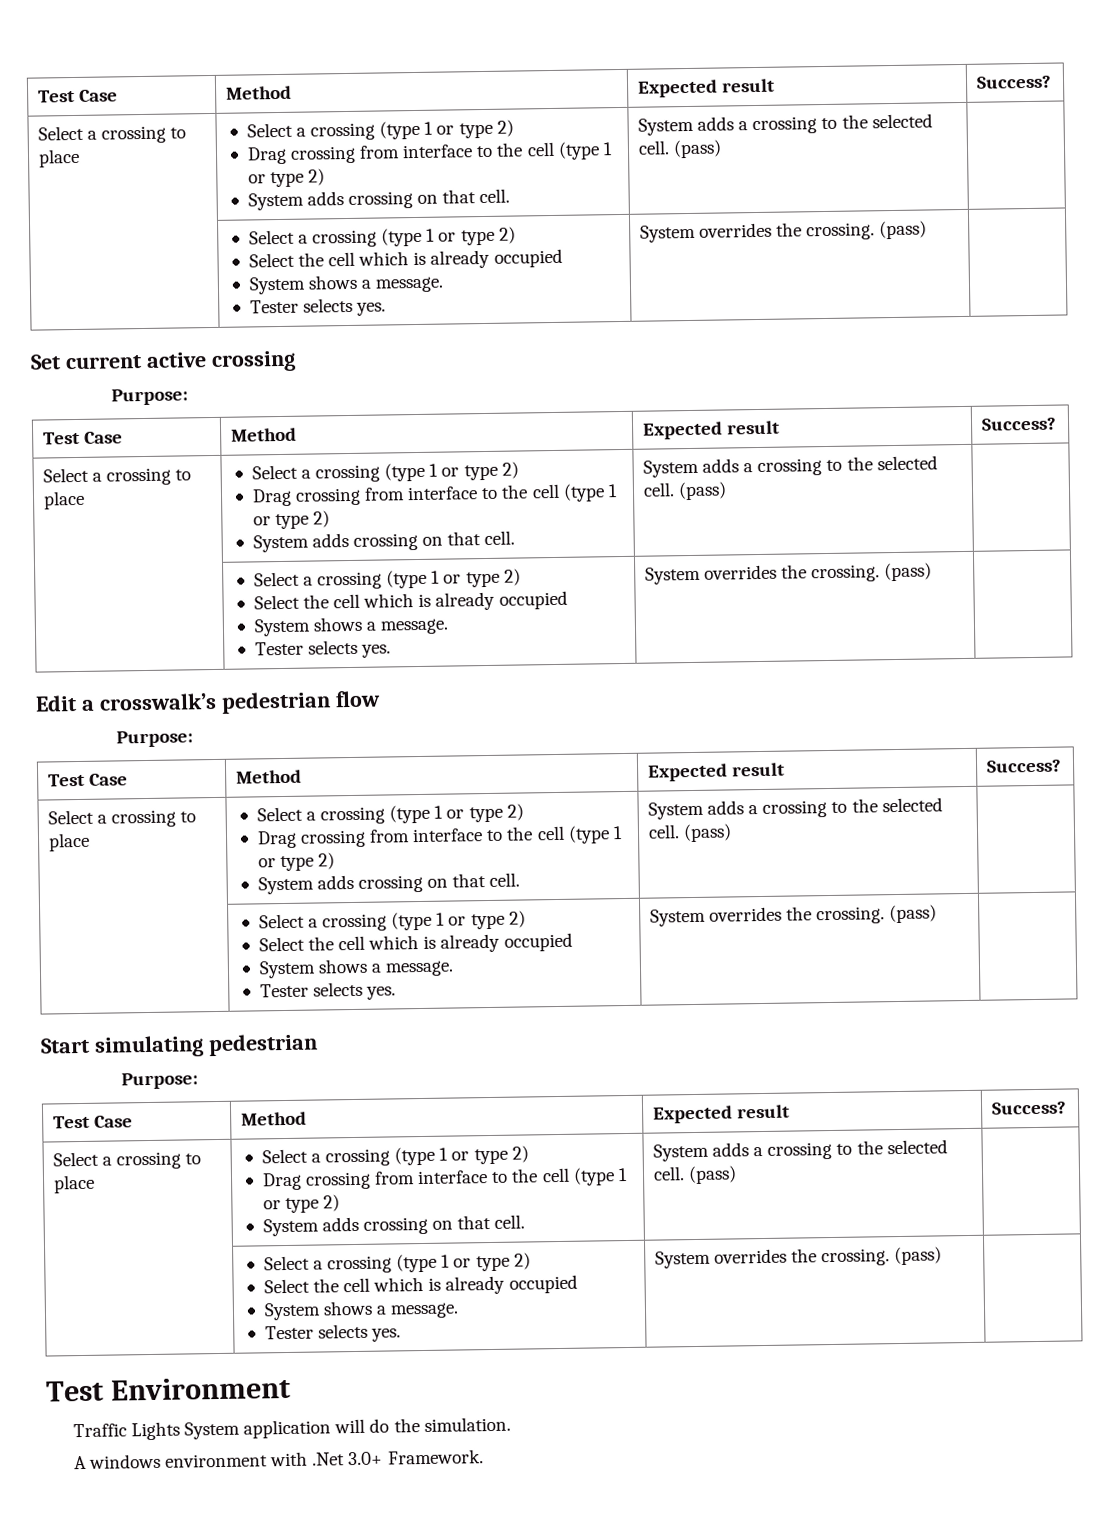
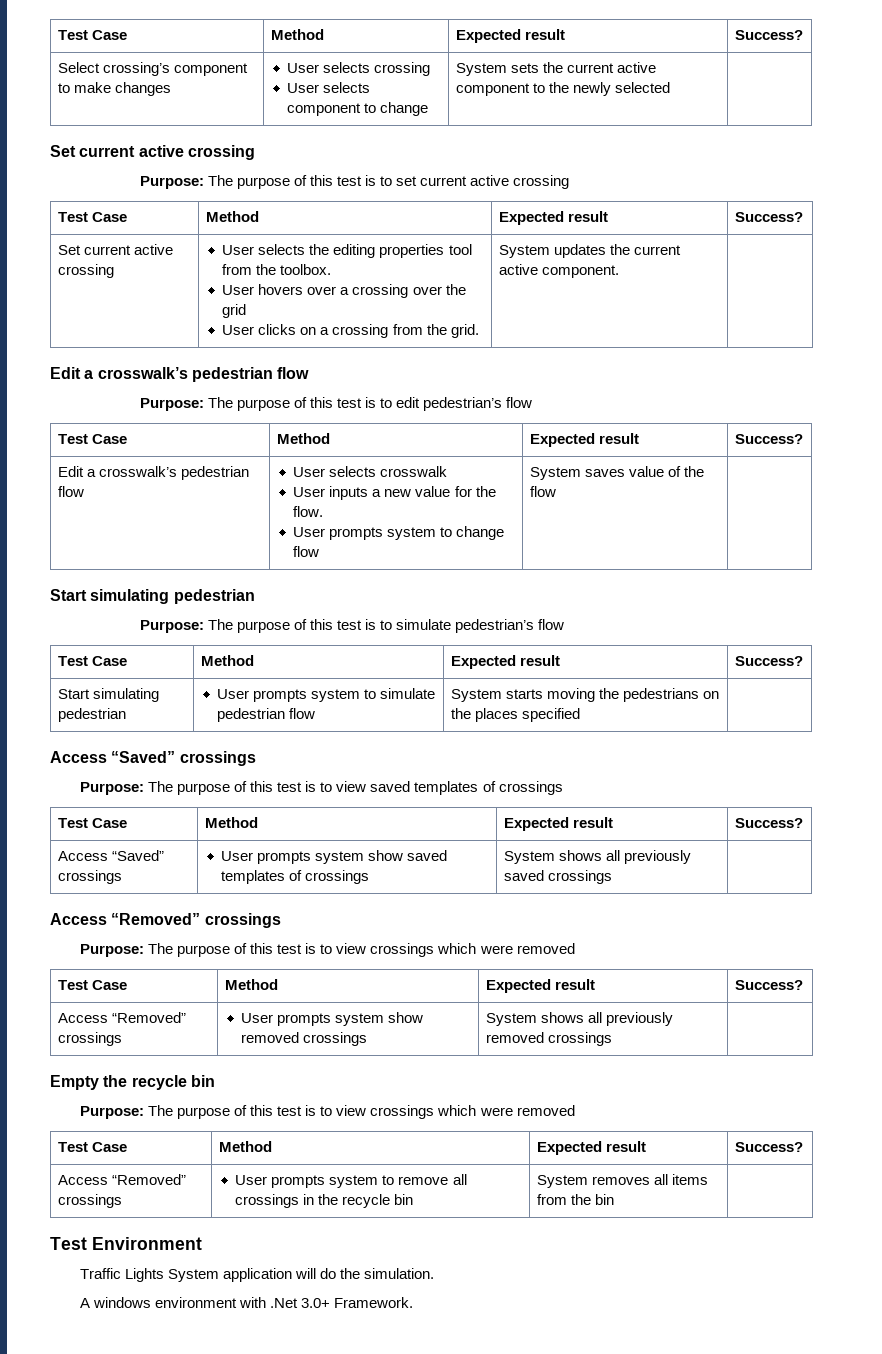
[37,89,118,103] [225,85,292,100] [636,78,775,98] [975,75,1052,89] [37,125,187,144] [37,148,80,168] [246,119,514,141] [246,141,613,165] [247,168,326,188] [247,188,511,211] [637,113,933,136] [637,139,722,159] [248,226,516,248] [248,248,563,269] [248,274,445,295] [249,297,387,316] [639,220,928,243] Test Case | Method | Expected result | Success? // Select a crossing to place | Select a crossing (type 1 or type 2) // Drag crossing from interface to the cell (type 1 or type 2) // System adds crossing on that cell. | System adds a crossing to the selected cell. (pass) | // | Select a crossing (type 1 or type 2) // Select the cell which is already occupied // System shows a message. // Tester selects yes. | System overrides the crossing. (pass) -> [57,30,127,40] [270,29,324,40] [455,29,565,43] [734,30,803,40] [57,62,248,76] [57,82,171,96] [287,62,431,76] [287,82,371,93] [287,102,429,116] [455,62,656,76] [455,82,670,96] Test Case | Method | Expected result | Success? // Select crossing’s component to make changes | User selects crossing // User selects component to change | System sets the current active component to the newly selected
[42,431,123,445] [230,427,297,442] [641,420,780,440] [980,417,1057,431] [42,467,192,486] [42,490,85,510] [251,461,519,483] [251,483,618,507] [252,510,331,530] [252,530,516,553] [642,455,938,478] [642,481,727,501] [253,568,521,590] [253,590,568,611] [253,616,450,637] [254,639,392,658] [644,562,933,585] // Test Case | Method | Expected result | Success? // Select a crossing to place | Select a crossing (type 1 or type 2) // Drag crossing from interface to the cell (type 1 or type 2) // System adds crossing on that cell. | System adds a crossing to the selected cell. (pass) | // | Select a crossing (type 1 or type 2) // Select the cell which is already occupied // System shows a message. // Tester selects yes. | System overrides the crossing. (pass) -> [207,175,570,189] [57,212,127,222] [205,211,259,222] [498,211,608,225] [734,212,803,222] [57,244,173,255] [57,264,114,278] [222,244,472,258] [222,264,332,275] [222,284,466,298] [222,304,247,318] [222,324,479,338] [498,244,681,258] [498,264,619,278] The purpose of this test is to set current active crossing // Test Case | Method | Expected result | Success? // Set current active crossing | User selects the editing properties tool from the toolbox. // User hovers over a crossing over the grid // User clicks on a crossing from the grid. | System updates the current active component.
[47,773,128,787] [235,769,302,784] [646,762,785,782] [985,759,1062,773] [47,809,197,828] [47,832,90,852] [256,803,524,825] [256,825,623,849] [257,852,336,872] [257,872,521,895] [647,797,943,820] [647,823,732,843] [258,910,526,932] [258,932,573,953] [258,958,455,979] [259,981,397,1000] [649,904,938,927] [40,1033,318,1058] [121,1072,199,1090] [52,1115,133,1129] [240,1111,307,1126] [652,1104,790,1124] [990,1101,1067,1115] [52,1151,202,1170] [52,1174,95,1194] [261,1145,529,1167] [261,1167,628,1191] [262,1194,341,1214] [262,1214,526,1237] [652,1139,948,1162] [652,1165,737,1185] [263,1252,531,1274] [263,1274,578,1295] [263,1300,460,1321] [264,1323,402,1342] [654,1246,943,1269] // Test Case | Method | Expected result | Success? // Select a crossing to place | Select a crossing (type 1 or type 2) // Drag crossing from interface to the cell (type 1 or type 2) // System adds crossing on that cell. | System adds a crossing to the selected cell. (pass) | // | Select a crossing (type 1 or type 2) // Select the cell which is already occupied // System shows a message. // Tester selects yes. | System overrides the crossing. (pass) | // Start simulating pedestrian // Purpose: // Test Case | Method | Expected result | Success? // Select a crossing to place | Select a crossing (type 1 or type 2) // Drag crossing from interface to the cell (type 1 or type 2) // System adds crossing on that cell. | System adds a crossing to the selected cell. (pass) | // | Select a crossing (type 1 or type 2) // Select the cell which is already occupied // System shows a message. // Tester selects yes. | System overrides the crossing. (pass) -> [207,397,533,411] [57,434,127,444] [276,433,330,444] [529,433,639,447] [734,434,803,444] [57,466,249,480] [57,486,84,497] [293,466,448,477] [293,486,496,500] [293,506,324,517] [293,526,505,540] [293,546,320,557] [529,466,704,480] [529,486,556,497] [50,589,255,604] [139,619,565,633] [57,656,127,666] [200,655,254,666] [450,655,560,669] [734,656,803,666] [57,688,159,702] [57,708,126,722] [217,688,436,702] [217,708,316,722] [450,688,720,702] [450,708,580,722] [50,751,256,766] [79,781,563,795] [57,818,127,828] [204,817,258,828] [503,817,613,831] [734,818,803,828] [57,850,164,861] [57,870,122,884] [221,850,448,864] [221,870,370,884] [503,850,691,864] [503,870,612,884] [50,913,281,928] [79,943,575,957] [57,980,127,990] [224,979,278,990] [485,979,595,993] [734,980,803,990] [57,1012,186,1023] [57,1032,122,1046] [241,1012,424,1026] [241,1032,368,1046] [485,1012,673,1026] [485,1032,612,1046] [50,1075,215,1090] [79,1105,575,1119] [57,1142,127,1152] [218,1141,272,1152] [536,1141,646,1155] [734,1142,803,1152] [57,1174,186,1185] [57,1194,122,1208] [235,1174,467,1188] [235,1194,414,1208] [536,1174,708,1188] [536,1194,614,1205] The purpose of this test is to edit pedestrian’s flow // Test Case | Method | Expected result | Success? // Edit a crosswalk’s pedestrian flow | User selects crosswalk // User inputs a new value for the flow. // User prompts system to change flow | System saves value of the flow | // Start simulating pedestrian // Purpose: The purpose of this test is to simulate pedestrian’s flow // Test Case | Method | Expected result | Success? // Start simulating pedestrian | User prompts system to simulate pedestrian flow | System starts moving the pedestrians on the places specified | // Access “Saved” crossings // Purpose: The purpose of this test is to view saved templates of crossings // Test Case | Method | Expected result | Success? // Access “Saved” crossings | User prompts system show saved templates of crossings | System shows all previously saved crossings | // Access “Removed” crossings // Purpose: The purpose of this test is to view crossings which were removed // Test Case | Method | Expected result | Success? // Access “Removed” crossings | User prompts system show removed crossings | System shows all previously removed crossings | // Empty the recycle bin // Purpose: The purpose of this test is to view crossings which were removed // Test Case | Method | Expected result | Success? // Access “Removed” crossings | User prompts system to remove all crossings in the recycle bin | System removes all items from the bin

